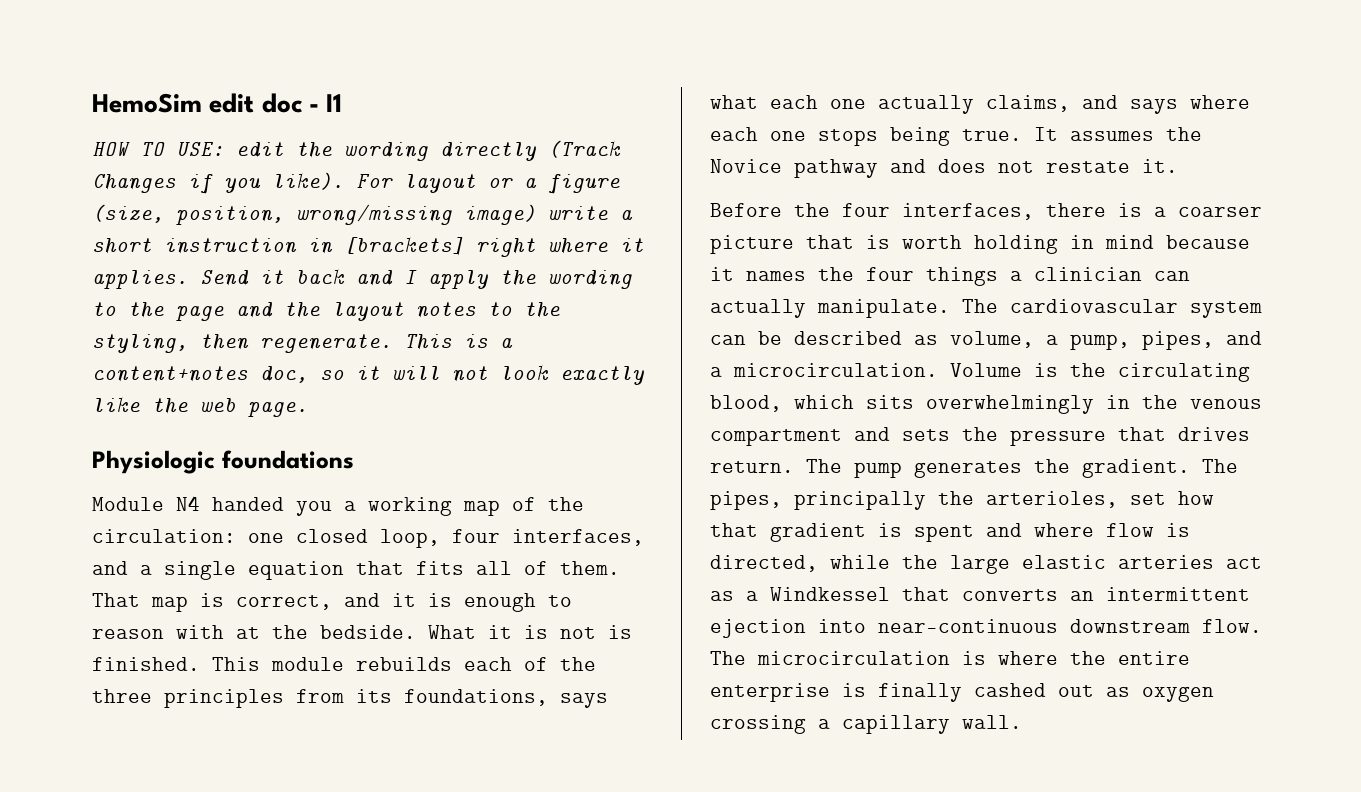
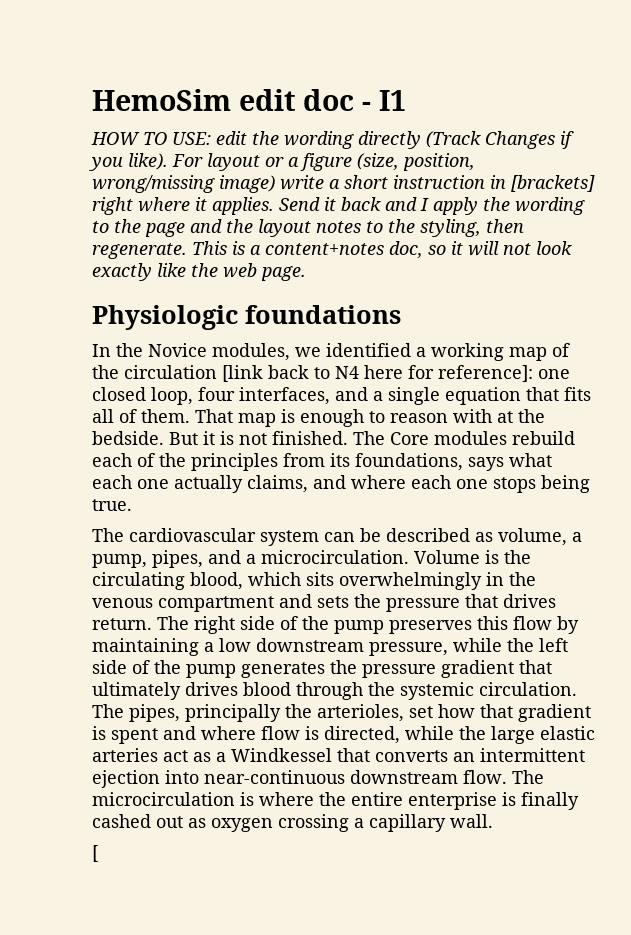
[92,496,332,516] Module N4 handed you -> [92,343,411,361] In the Novice modules, we identified
[92,529,236,543] circulation: -> [124,365,533,382] circulation [link back to N4 here for reference]:
[236,593,452,610] correct, and it is -> (295, 416) none
[428,625,476,640] What -> [169,432,198,445] But
[608,625,632,639] [92,657,452,671] is finished. This module rebuilds -> [272,431,575,445] finished. The Core modules rebuild
[92,689,152,703] three -> (186, 460) none
[1130,99,1178,114] says -> (346, 482) none
[1034,127,1202,141] [710,159,1178,178] [710,203,1262,220] [710,235,1250,254] [710,267,1190,286] [710,299,950,318] It assumes the Novice pathway and does not restate it. // Before the four interfaces, there is a coarser picture that is worth holding in mind because it names the four things a clinician can actually manipulate. -> (132, 505) //
[854,459,1190,478] pump generates the gradient. -> [194,616,579,634] [92,638,568,656] [92,660,552,678] [92,682,577,700] right side of the pump preserves this flow by maintaining a low downstream pressure, while the left side of the pump generates the pressure gradient that ultimately drives blood through the systemic circulation.
(1022, 722) none -> [92,845,98,862] // [

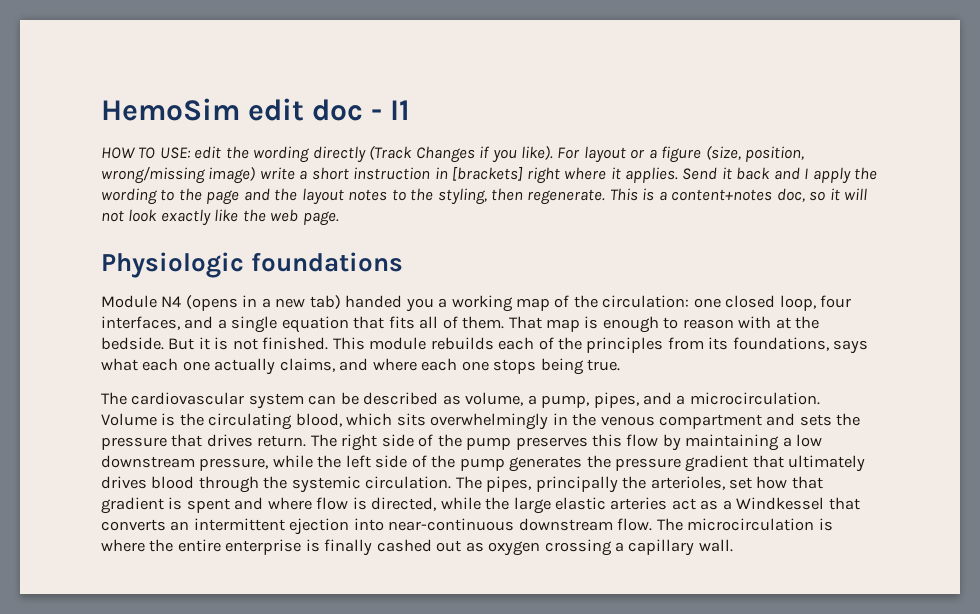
[92,343,411,361] In the Novice modules, we identified -> [101,295,434,312] Module N4 (opens in a new tab) handed you
[124,365,533,382] circulation [link back to N4 here for reference]: -> [602,295,690,308] circulation:
[353,431,575,445] The Core modules rebuild -> [332,337,494,350] This module rebuilds
[92,845,98,862] // [ -> (733, 545) none

